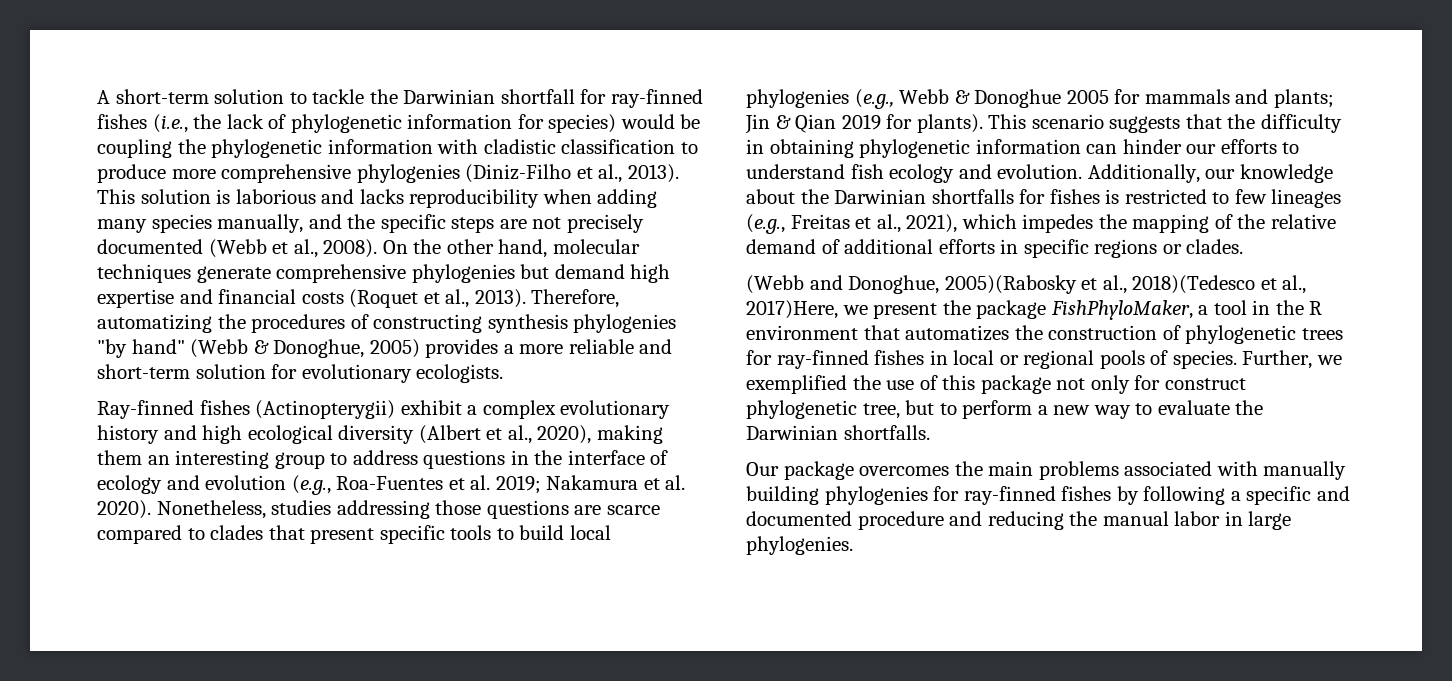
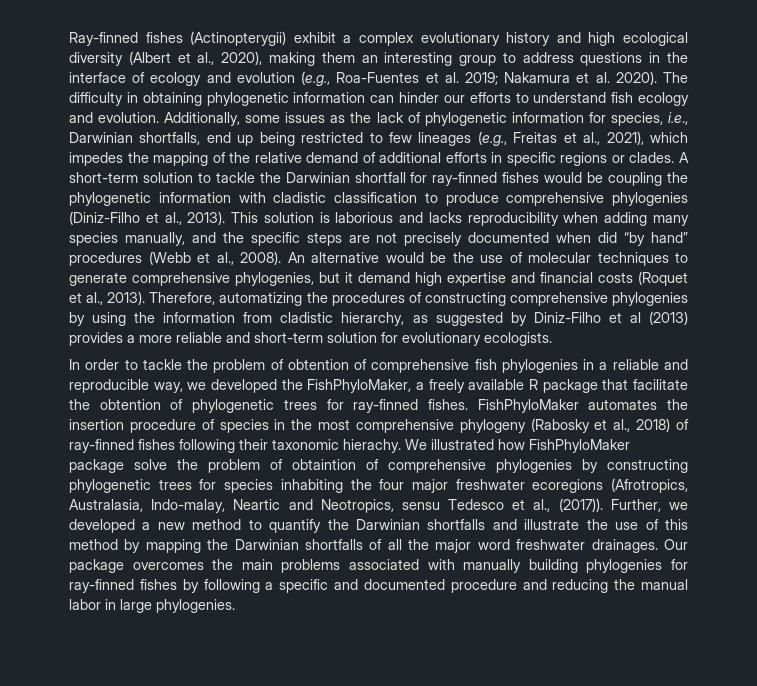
[97,89,703,108] [97,114,701,133] [97,139,698,158] [97,164,679,183] [97,189,658,208] [97,214,644,233] [97,239,640,258] [97,264,671,283] [97,289,620,308] [97,314,677,333] [97,339,673,358] [97,364,504,383] A short-term solution to tackle the Darwinian shortfall for ray-finned fishes (i.e., the lack of phylogenetic information for species) would be coupling the phylogenetic information with cladistic classification to produce more comprehensive phylogenies (Diniz-Filho et al., 2013). This solution is laborious and lacks reproducibility when adding many species manually, and the specific steps are not precisely documented (Webb et al., 2008). On the other hand, molecular techniques generate comprehensive phylogenies but demand high expertise and financial costs (Roquet et al., 2013). Therefore, automatizing the procedures of constructing synthesis phylogenies "by hand" (Webb & Donoghue, 2005) provides a more reliable and short-term solution for evolutionary ecologists. // -> (69, 39) none
[156,500,660,519] [97,525,611,544] [746,89,1334,109] [745,114,1256,134] Nonetheless, studies addressing those questions are scarce compared to clades that present specific tools to build local phylogenies (e.g., Webb & Donoghue 2005 for mammals and plants; Jin & Qian 2019 for plants). This scenario suggests that the -> [662,72,688,83] The
[1205,164,1333,183] [746,189,1120,204] our knowledge about the Darwinian shortfalls for fishes is -> [245,112,689,126] [69,132,295,146] some issues as the lack of phylogenetic information for species, i.e., Darwinian shortfalls, end up being
[746,275,1307,294] [746,300,1323,320] [746,325,1158,341] // (Webb and Donoghue, 2005)(Rabosky et al., 2018)(Tedesco et al., 2017)Here, we present the package FishPhyloMaker, a tool in the R environment that automatizes the construction -> [679,152,689,163] [69,172,688,186] [69,192,688,206] [69,211,689,226] [69,232,688,246] [69,251,688,266] [69,271,688,286] [69,291,689,306] [69,311,689,326] [69,332,552,346] [69,359,688,373] [69,379,688,393] [69,399,161,410] A short-term solution to tackle the Darwinian shortfall for ray-finned fishes would be coupling the phylogenetic information with cladistic classification to produce comprehensive phylogenies (Diniz-Filho et al., 2013). This solution is laborious and lacks reproducibility when adding many species manually, and the specific steps are not precisely documented when did “by hand” procedures (Webb et al., 2008). An alternative would be the use of molecular techniques to generate comprehensive phylogenies, but it demand high expertise and financial costs (Roquet et al., 2013). Therefore, automatizing the procedures of constructing comprehensive phylogenies by using the information from cladistic hierarchy, as suggested by Diniz-Filho et al (2013) provides a more reliable and short-term solution for evolutionary ecologists. // In order to tackle the problem of obtention of comprehensive fish phylogenies in a reliable and reproducible way, we developed the FishPhyloMaker, a freely available R package that facilitate the obtention
[874,350,1342,369] [746,375,1246,394] [746,400,1264,419] [746,425,930,440] fishes in local or regional pools of species. Further, we exemplified the use of this package not only for construct phylogenetic tree, but to perform a new way to evaluate the Darwinian shortfalls. // -> [427,399,688,413] [69,418,689,433] [69,439,630,453] [69,459,688,473] [69,478,688,493] [69,498,688,513] [69,519,689,533] [69,539,658,553] fishes. FishPhyloMaker automates the insertion procedure of species in the most comprehensive phylogeny (Rabosky et al., 2018) of ray-finned fishes following their taxonomic hierachy. We illustrated how FishPhyloMaker package solve the problem of obtaintion of comprehensive phylogenies by constructing phylogenetic trees for species inhabiting the four major freshwater ecoregions (Afrotropics, Australasia, Indo-malay, Neartic and Neotropics, sensu Tedesco et al., (2017)). Further, we developed a new method to quantify the Darwinian shortfalls and illustrate the use of this method by mapping the Darwinian shortfalls of all the major word freshwater drainages.

